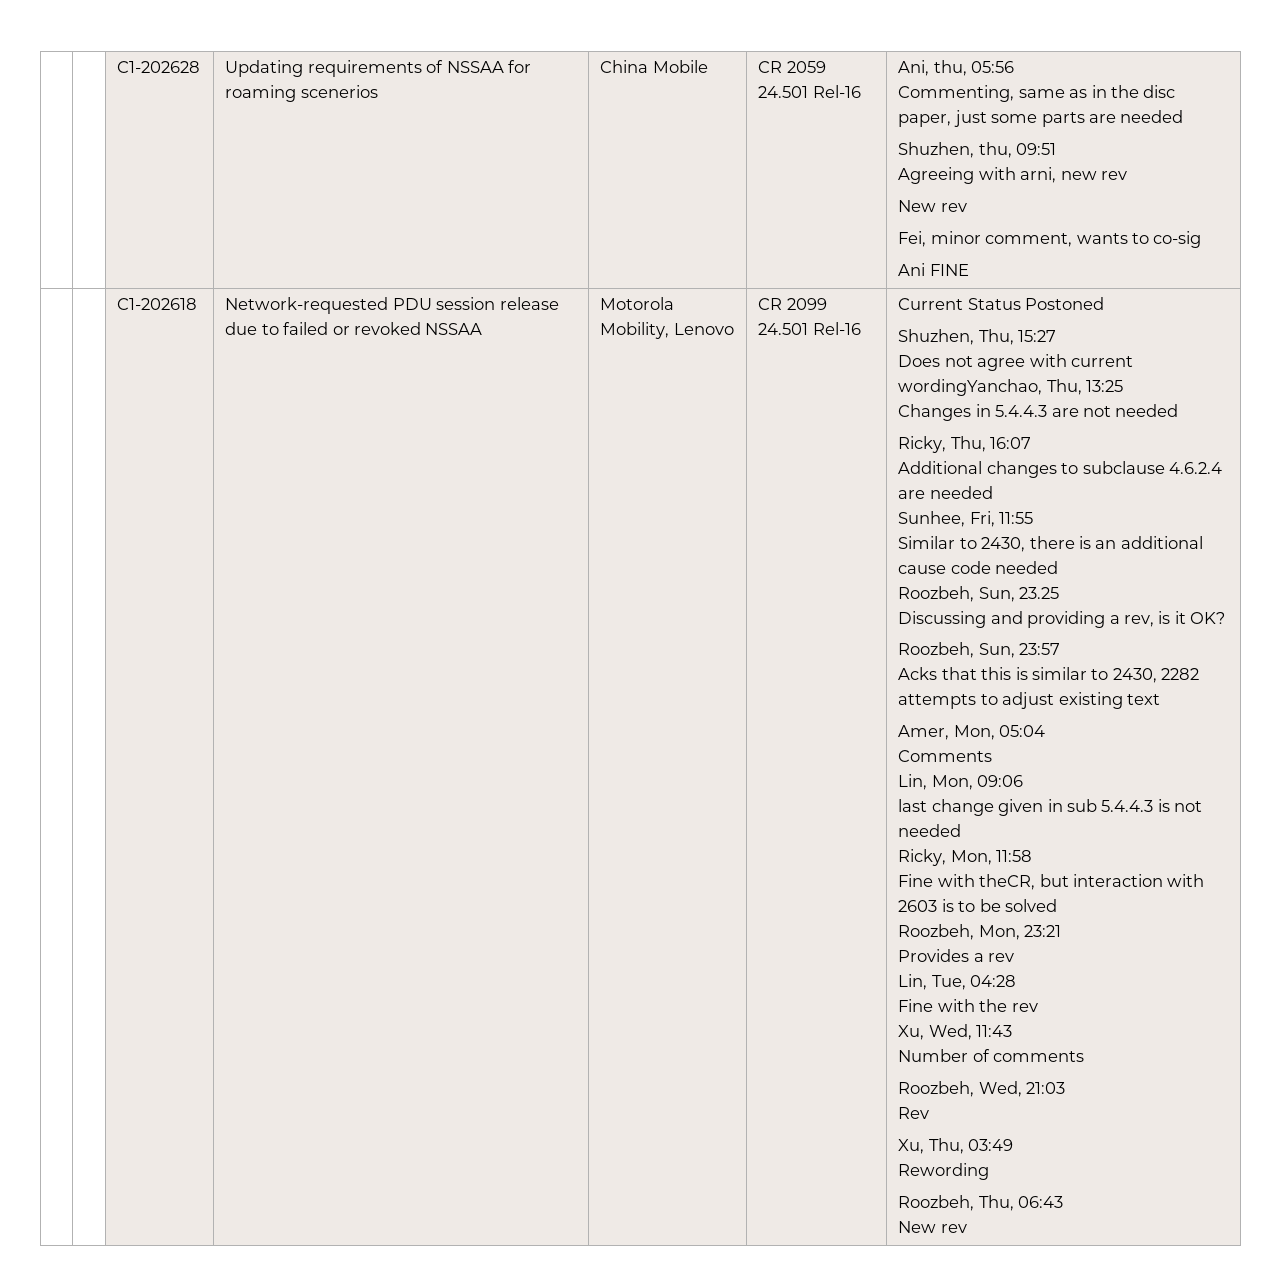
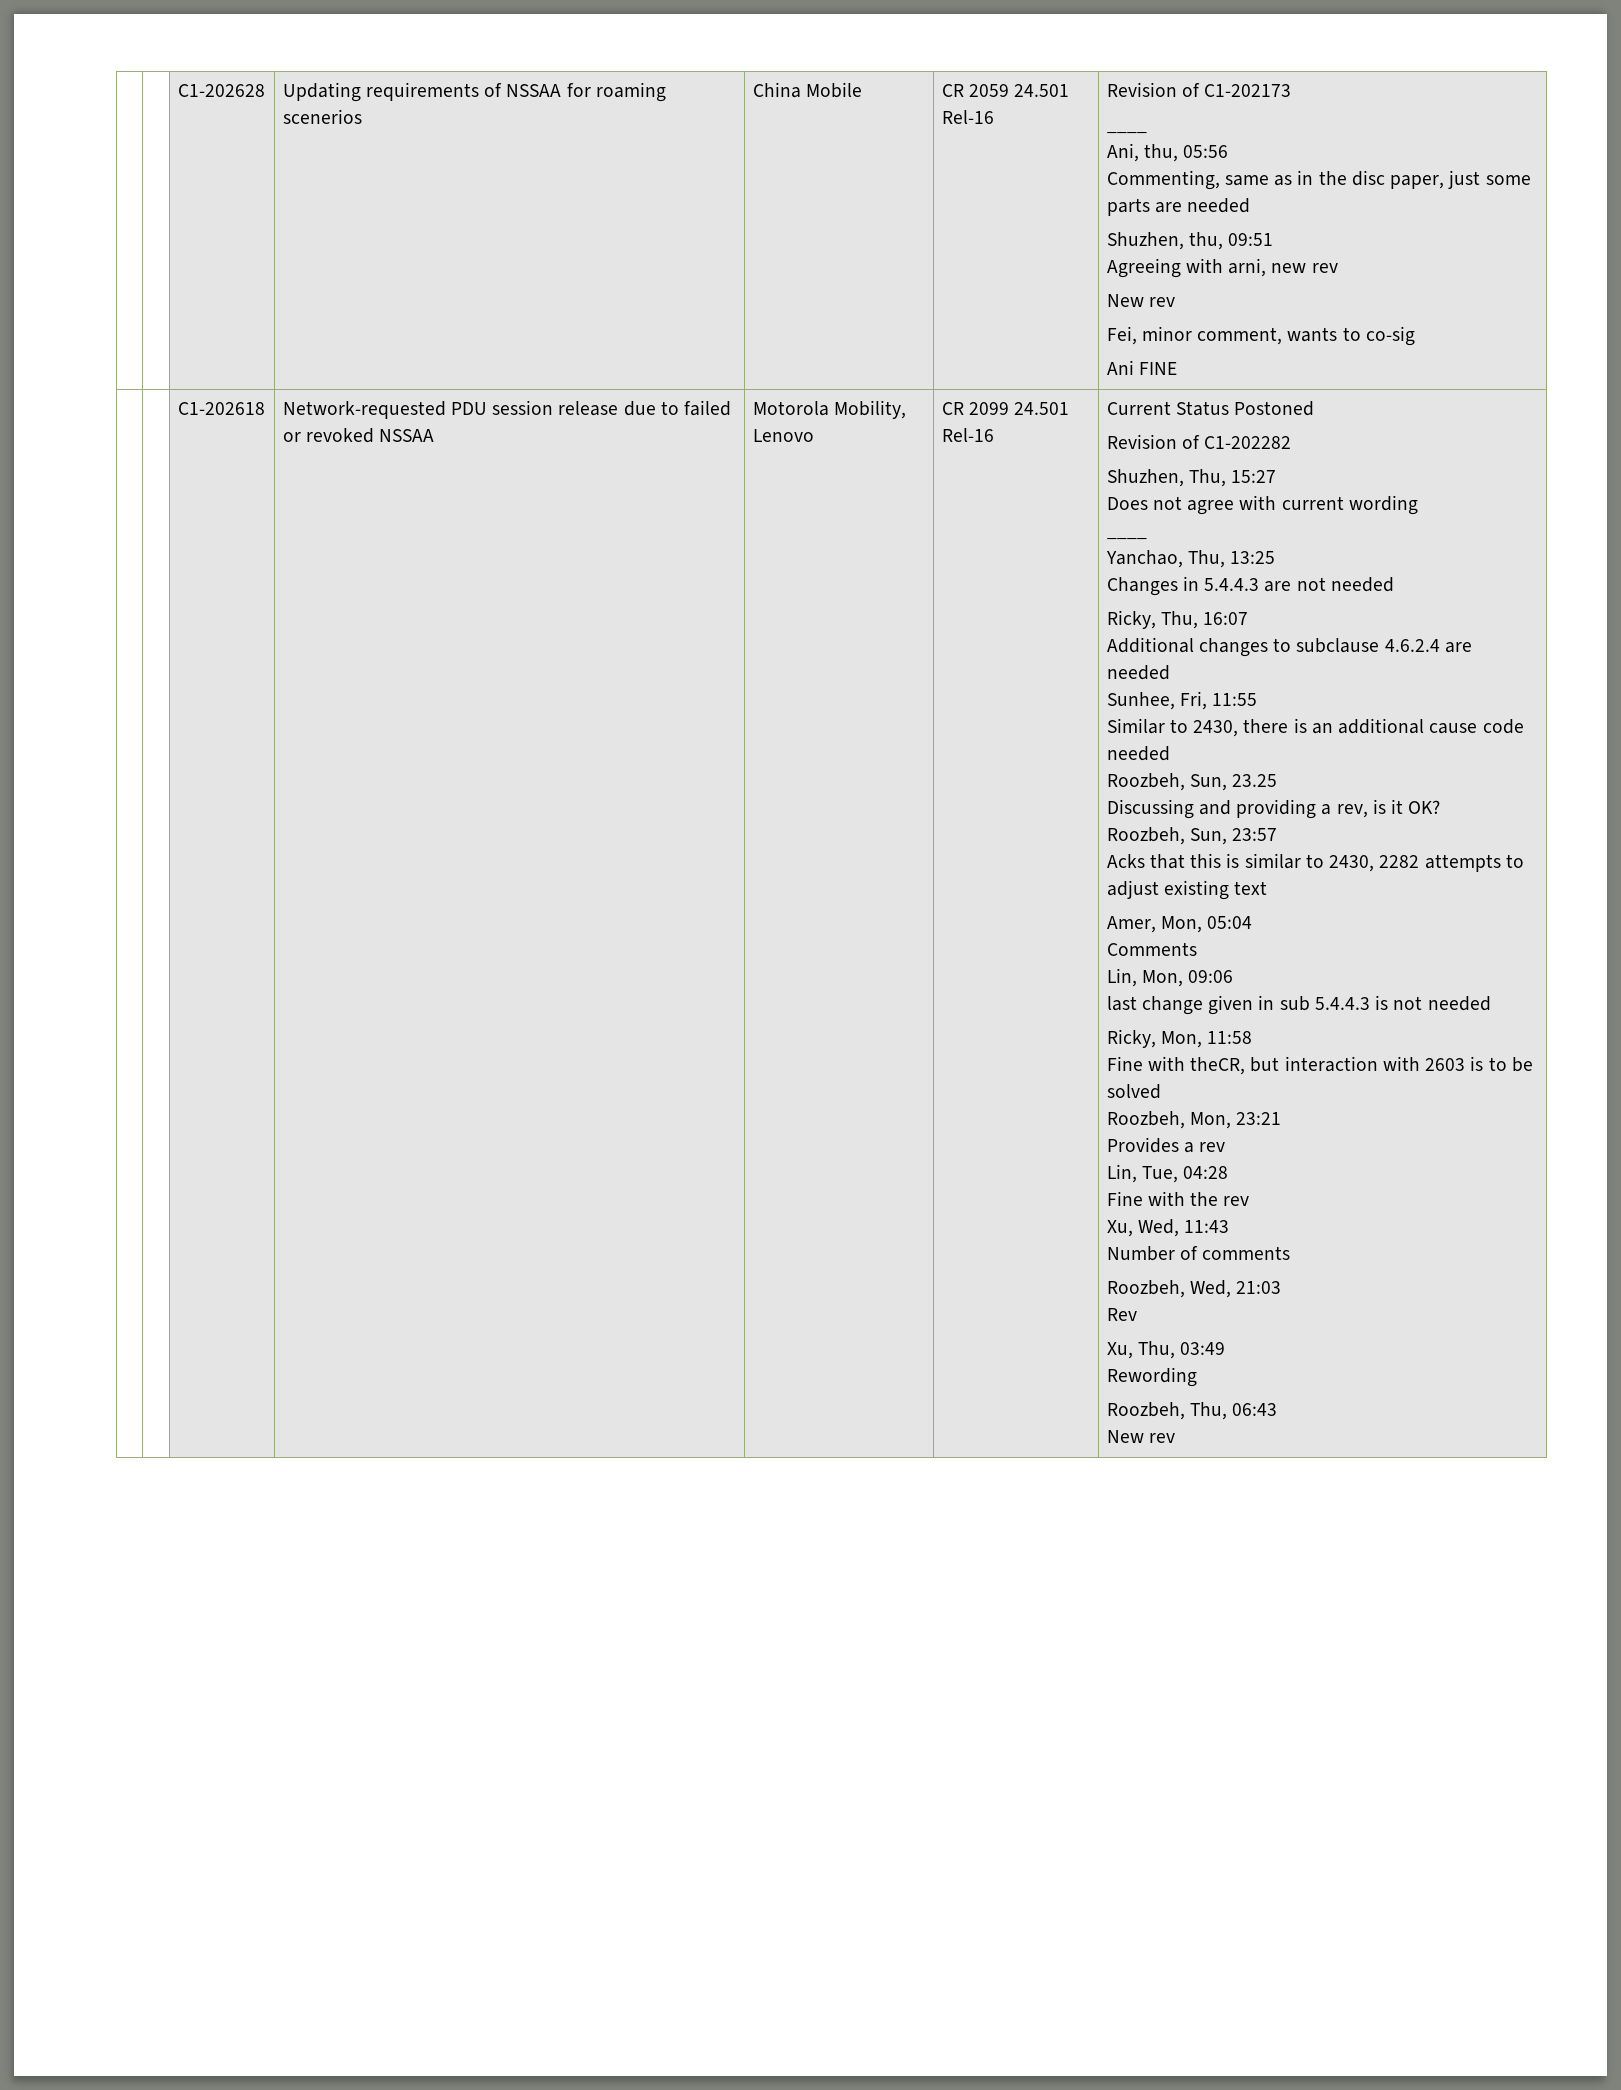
(861, 91) none -> [1106,82,1292,97] [1106,131,1147,134] Revision of C1-202173 // ____ //
(1105, 303) none -> [1106,434,1292,449] // Revision of C1-202282
[898,379,1043,396] wordingYanchao, -> [1348,495,1418,515] [1106,537,1147,540] [1105,550,1183,568] wording // ____ // Yanchao,

